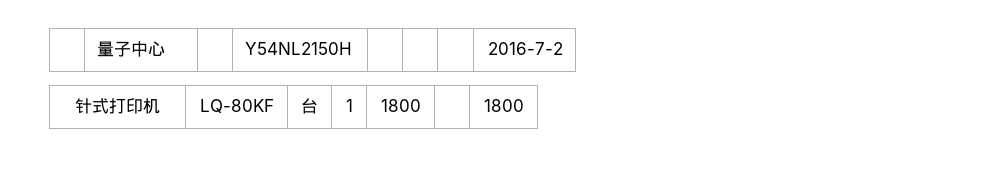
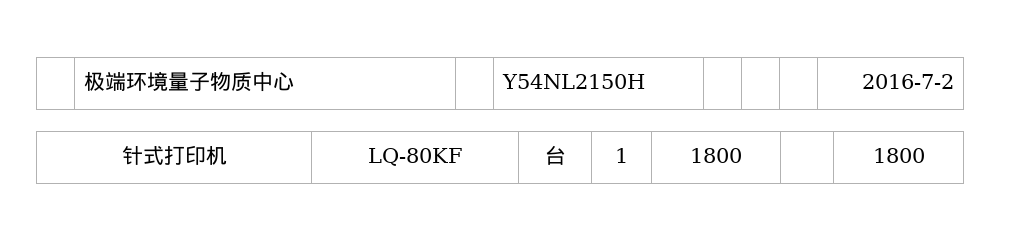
[97,41,132,57] | 量子 -> [83,71,252,92] | 极端环境量子物质

